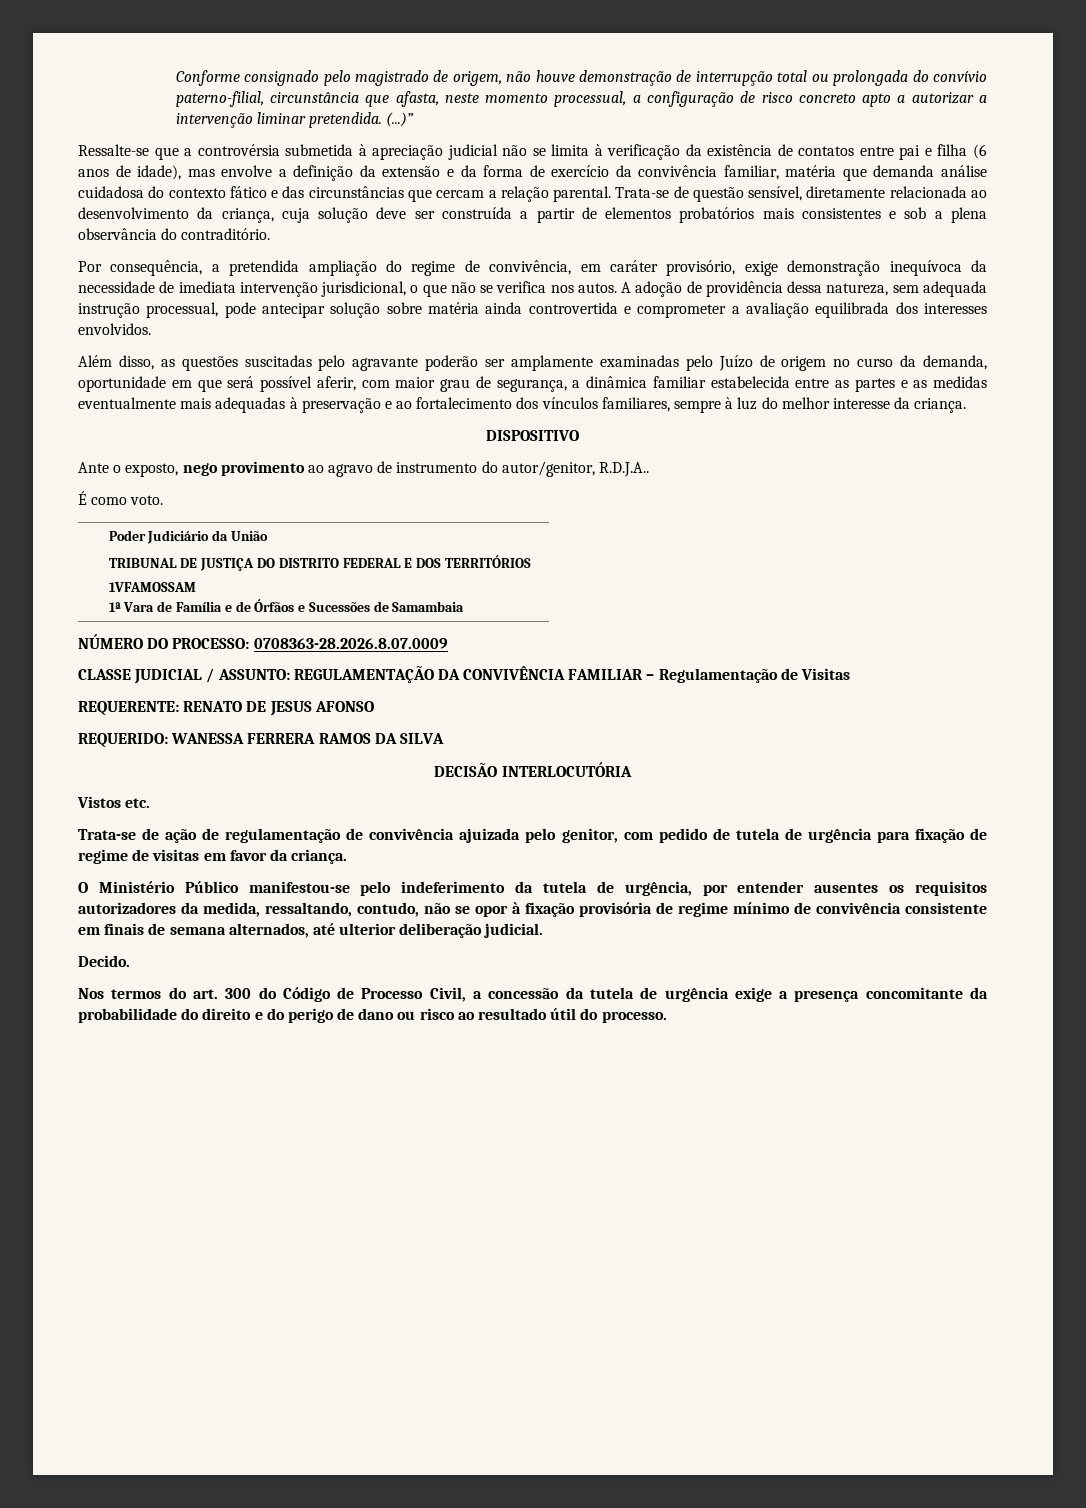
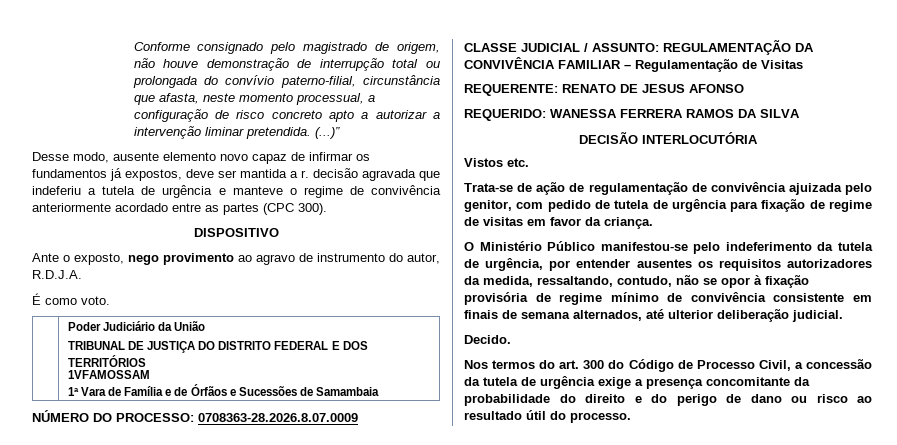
[78,144,987,160] [78,165,987,181] [78,186,988,202] [78,207,988,223] [78,228,271,240] [78,260,987,276] [78,281,988,297] [78,302,988,318] [78,323,151,335] [78,355,988,371] [78,376,987,392] [78,397,967,413] Ressalte-se que a controvérsia submetida à apreciação judicial não se limita à verificação da existência de contatos entre pai e filha (6 anos de idade), mas envolve a definição da extensão e da forma de exercício da convivência familiar, matéria que demanda análise cuidadosa do contexto fático e das circunstâncias que cercam a relação parental. Trata-se de questão sensível, diretamente relacionada ao desenvolvimento da criança, cuja solução deve ser construída a partir de elementos probatórios mais consistentes e sob a plena observância do contraditório. // Por consequência, a pretendida ampliação do regime de convivência, em caráter provisório, exige demonstração inequívoca da necessidade de imediata intervenção jurisdicional, o que não se verifica nos autos. A adoção de providência dessa natureza, sem adequada instrução processual, pode antecipar solução sobre matéria ainda controvertida e comprometer a avaliação equilibrada dos interesses envolvidos. // Além disso, as questões suscitadas pelo agravante poderão ser amplamente examinadas pelo Juízo de origem no curso da demanda, oportunidade em que será possível aferir, com maior grau de segurança, a dinâmica familiar estabelecida entre as partes e as medidas eventualmente mais adequadas à preservação e ao fortalecimento dos vínculos familiares, sempre à luz do melhor interesse da criança. -> [32,152,370,164] [32,168,440,181] [32,185,442,198] [32,203,327,215] Desse modo, ausente elemento novo capaz de infirmar os fundamentos já expostos, deve ser mantida a r. decisão agravada que indeferiu a tutela de urgência e manteve o regime de convivência anteriormente acordado entre as partes (CPC 300).
[501,461,650,477] autor/genitor, R.D.J.A.. -> [407,253,440,264] [32,270,82,279] autor, R.D.J.A.

